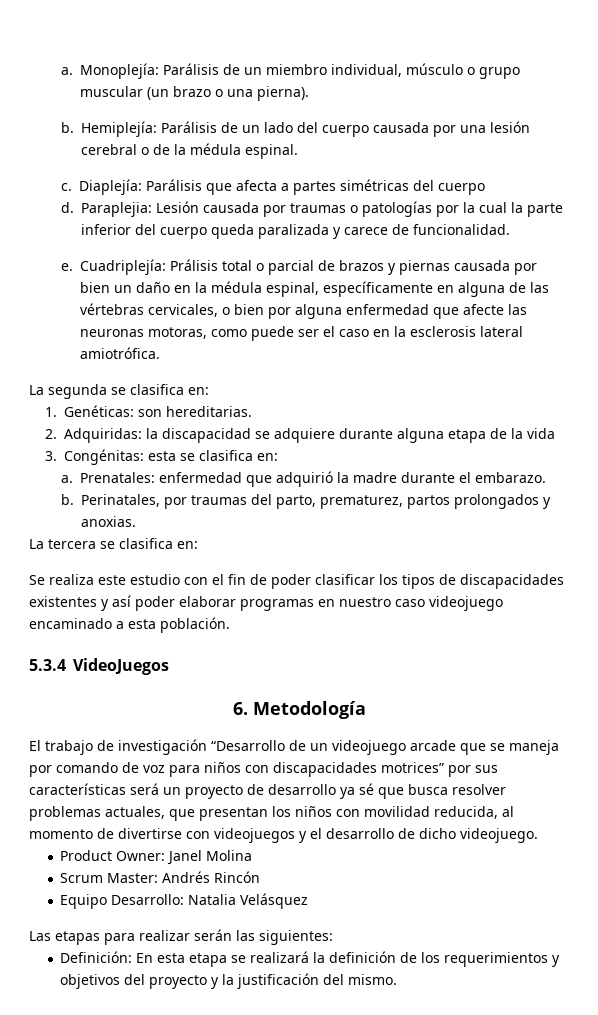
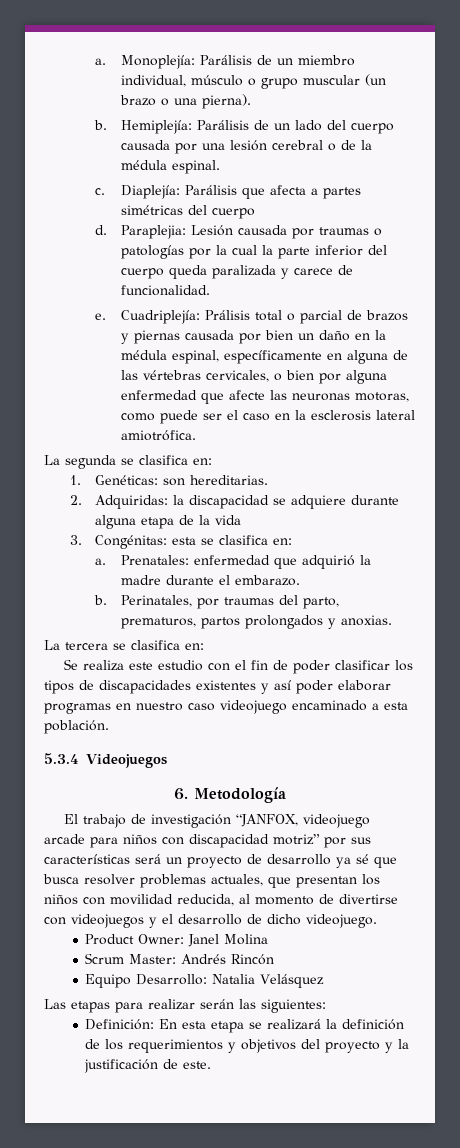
[319,495,403,509] prematurez, -> [121,617,197,629] prematuros,
[73,658,169,675] VideoJuegos -> [86,754,167,768] Videojuegos
[211,740,559,755] [29,762,165,777] “Desarrollo de un videojuego arcade que se maneja por comando de voz -> [236,814,371,828] [44,834,85,844] “JANFOX, videojuego arcade
[273,762,444,777] discapacidades motrices” -> [189,834,320,848] discapacidad motriz”
[323,974,398,985] del mismo. -> [163,1059,212,1069] de este.

